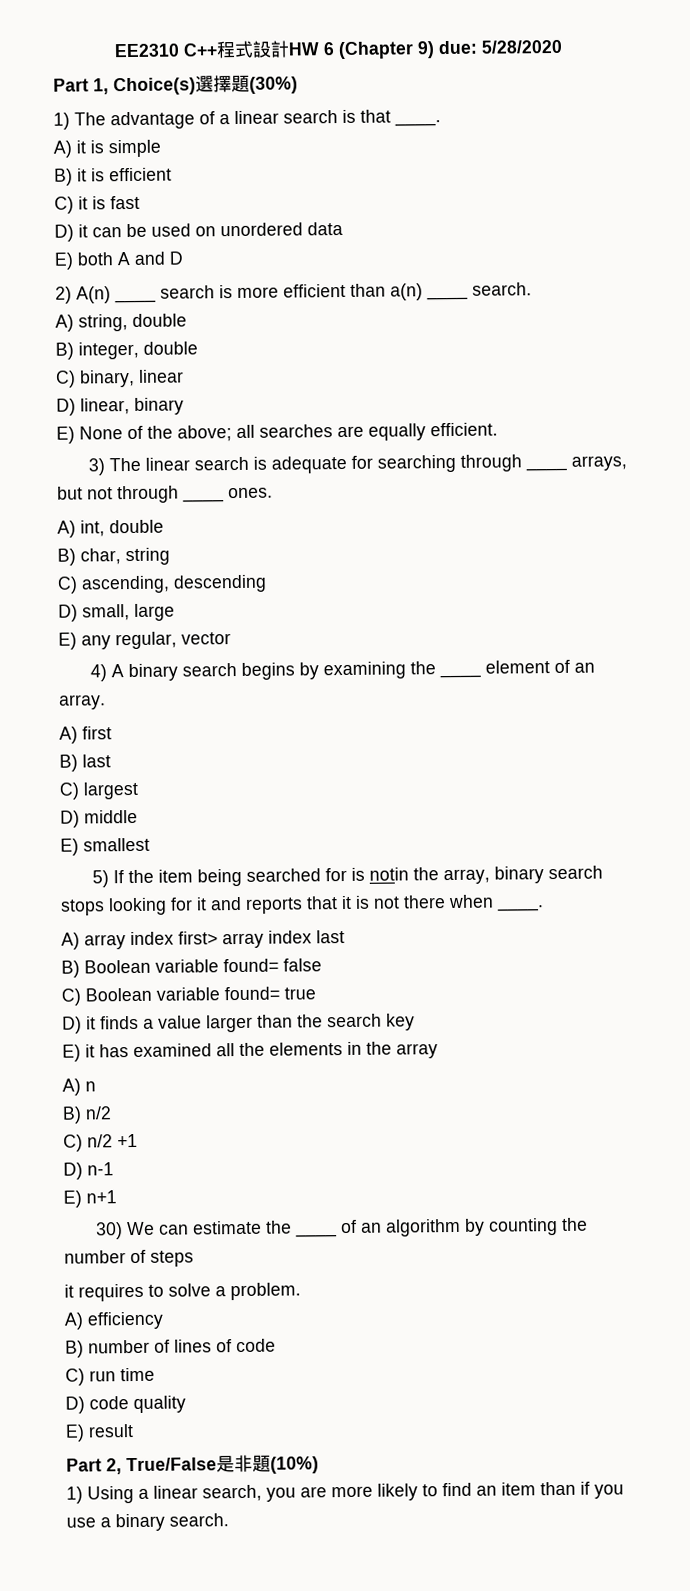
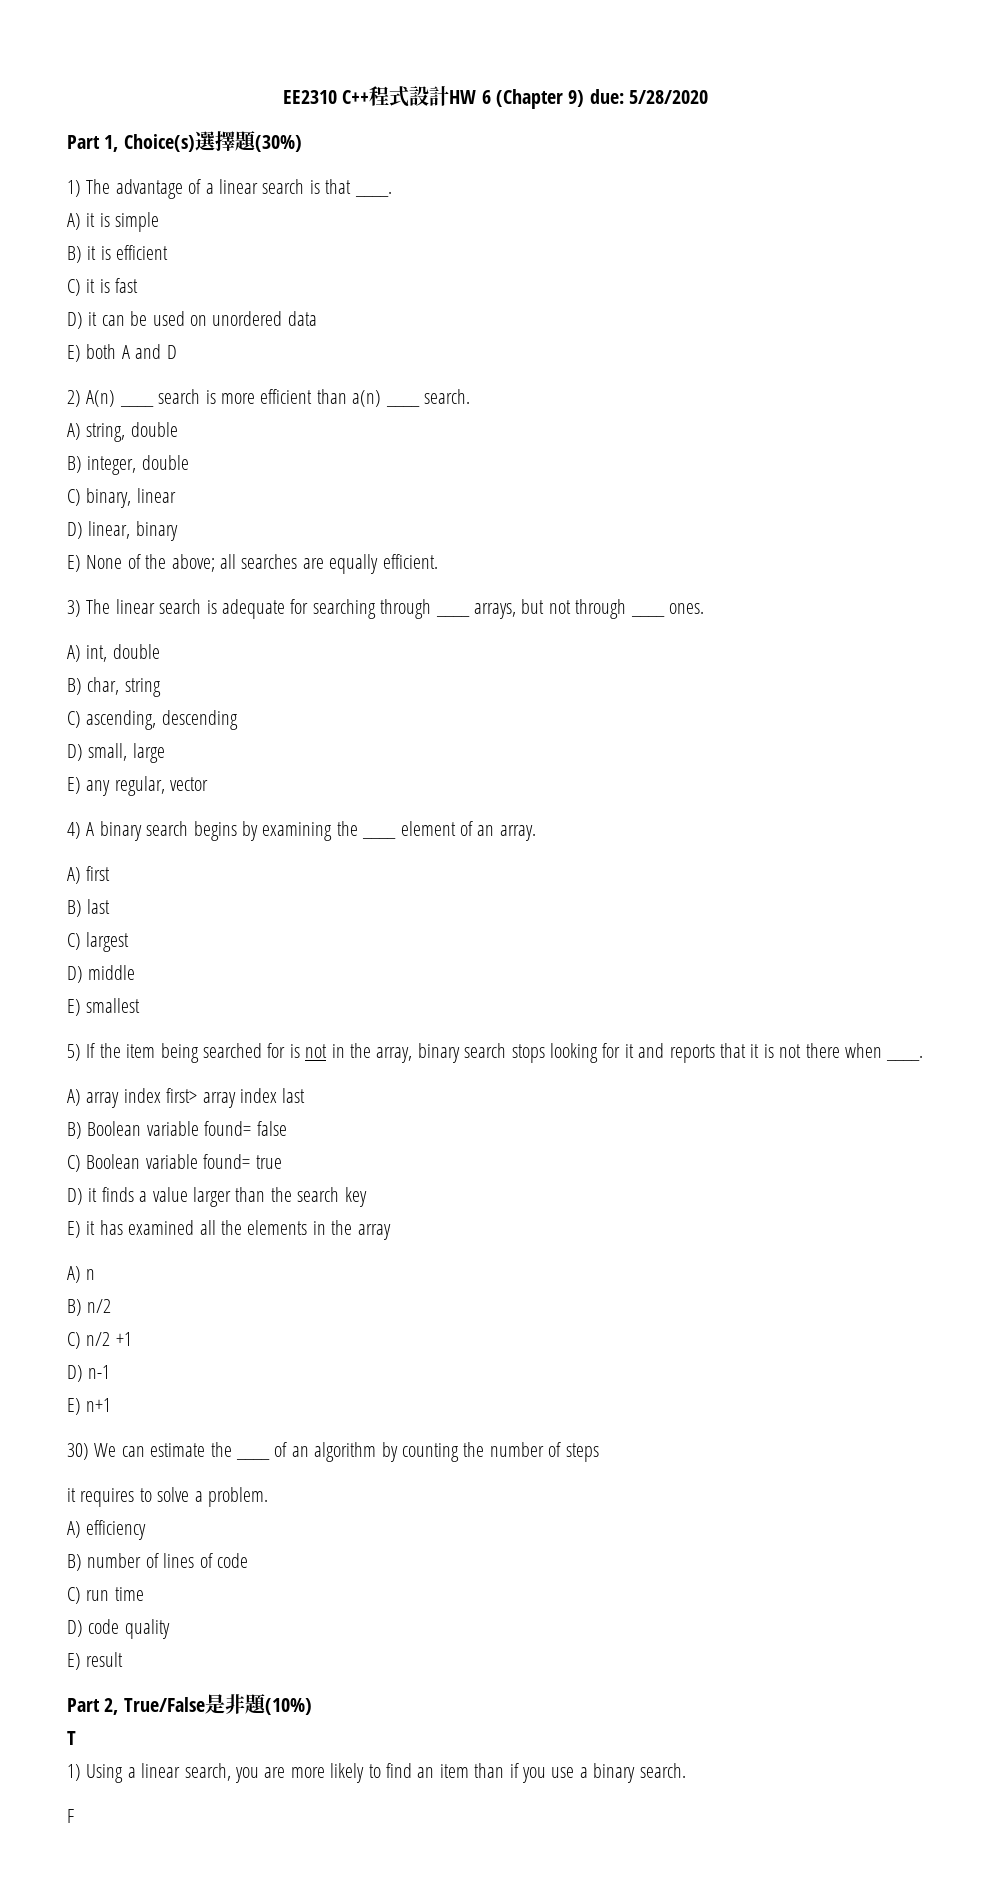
[368,867,409,881] notin -> [305,1044,345,1058] not in
(319, 1465) none -> [67,1731,76,1745] // T
(229, 1520) none -> [67,1809,74,1823] // F

